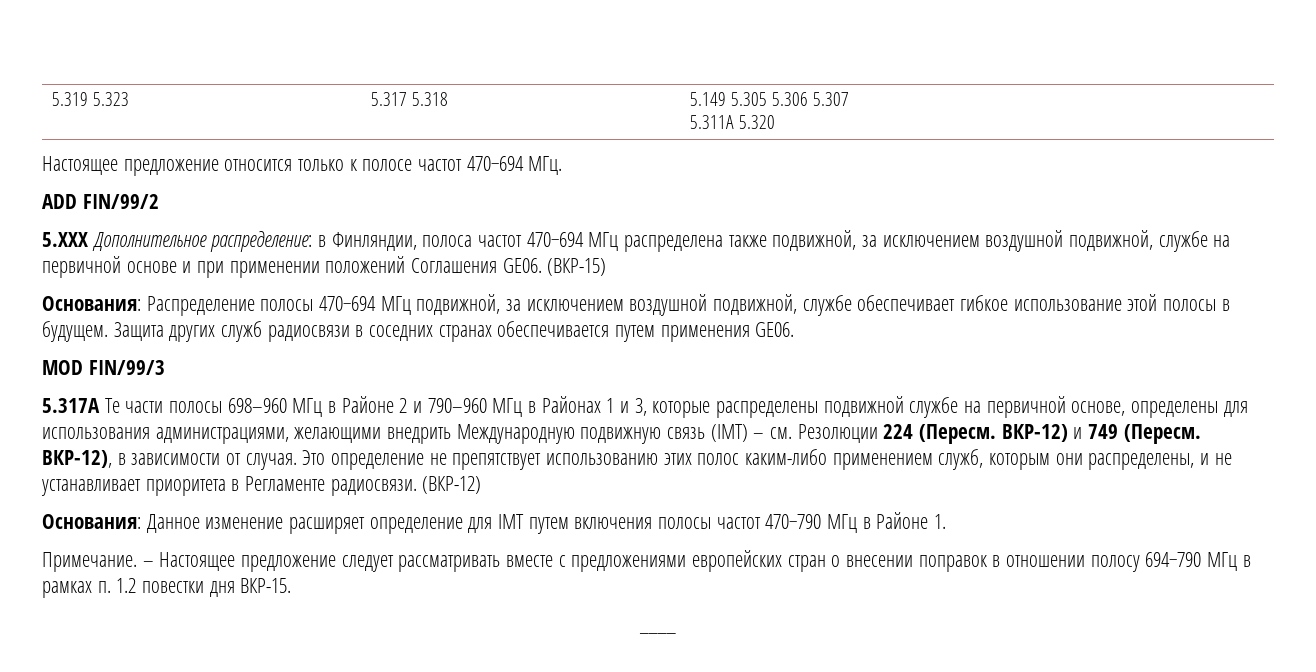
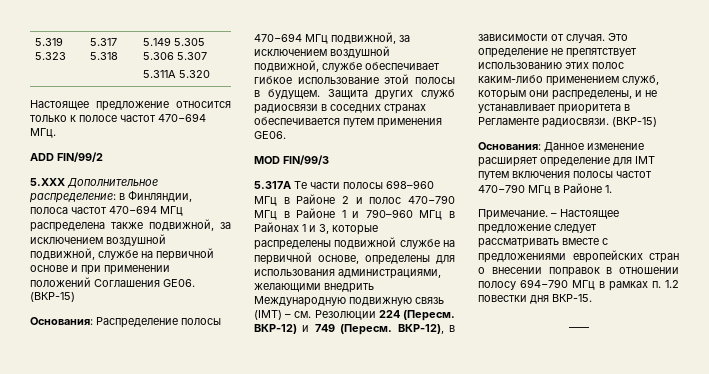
(423, 407) none -> [369,195,455,204] [254,208,360,220] полос 470−790 МГц в Районе 1 и
[422,476,482,494] (ВКР-12) -> [612,117,657,127] (ВКР-15)

